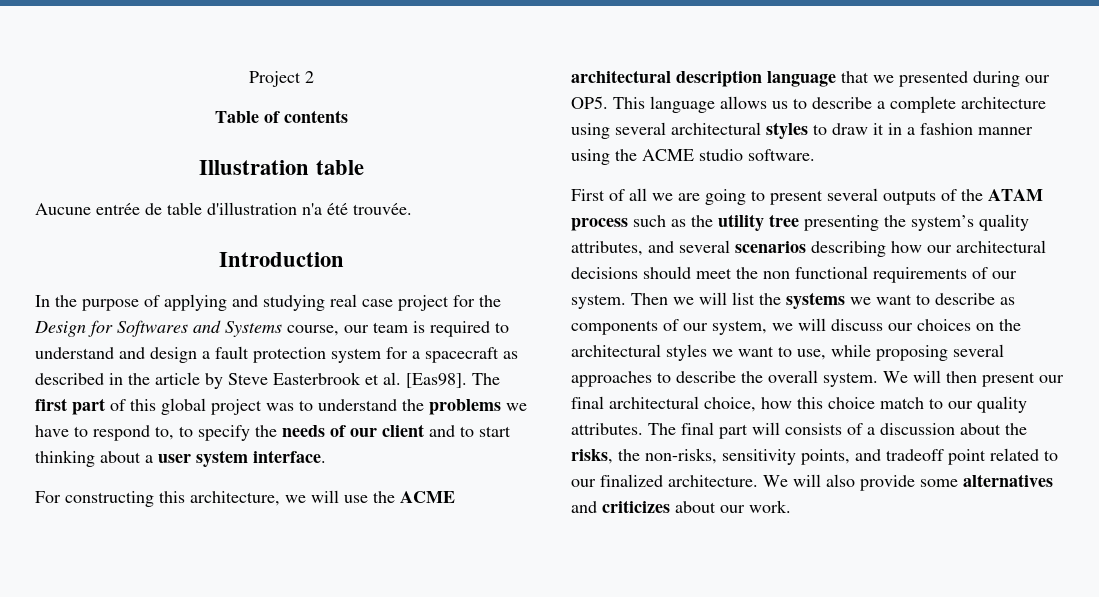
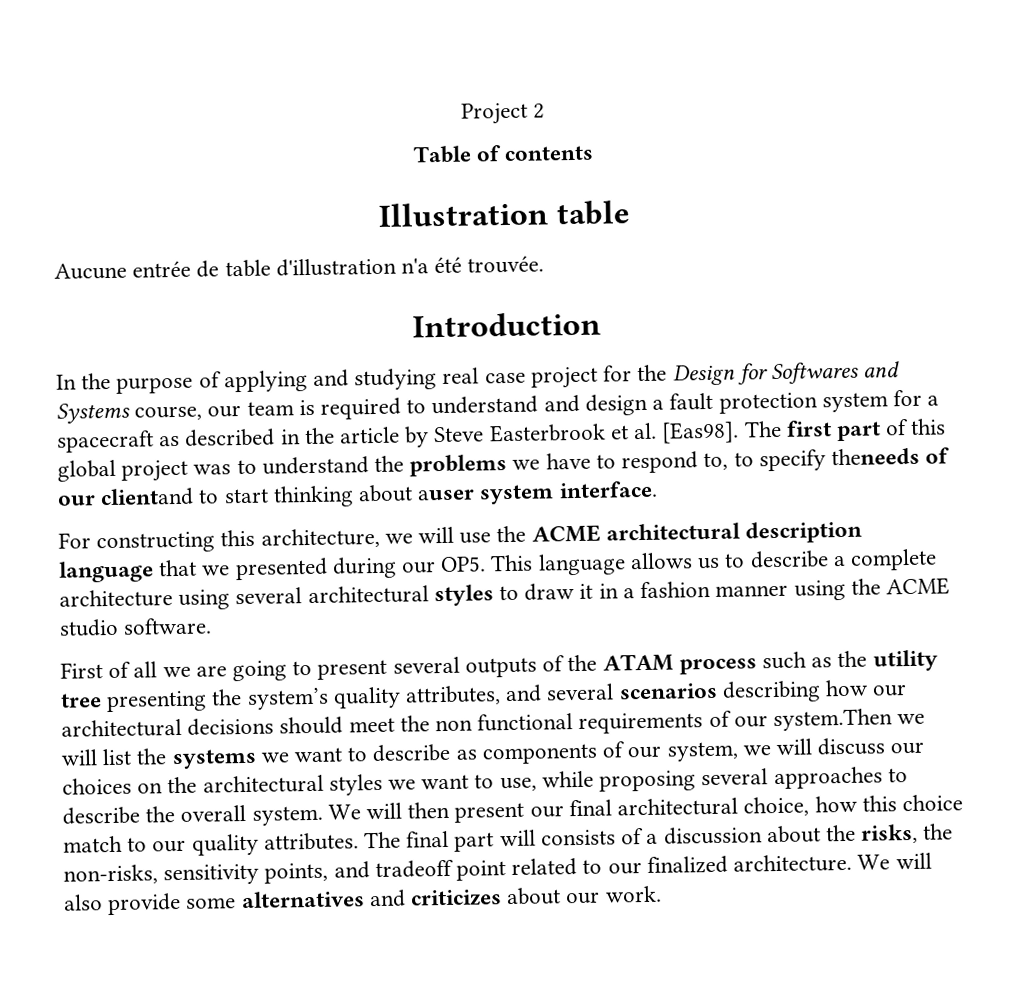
[255,424,455,437] the needs of our client and -> [830,447,951,466] [57,487,195,507] theneeds of our clientand
[145,454,191,463] a user -> [417,489,476,501] auser
[571,293,668,309] system. Then -> [773,708,894,732] system.Then

